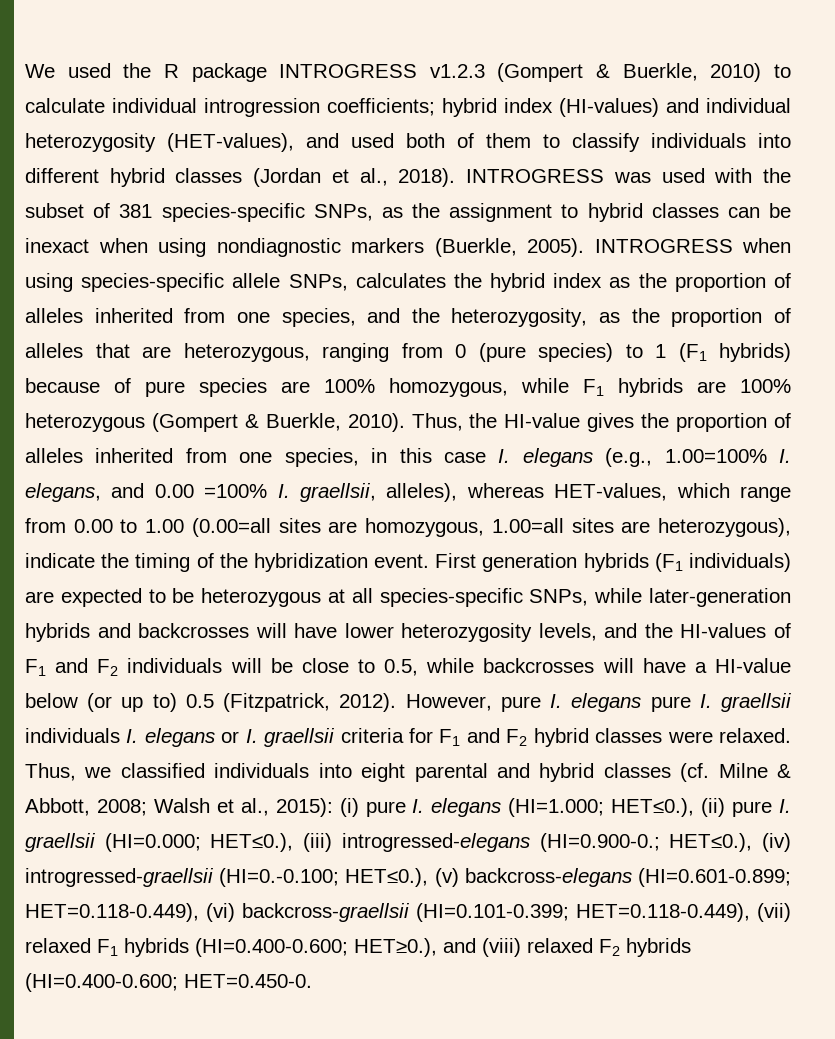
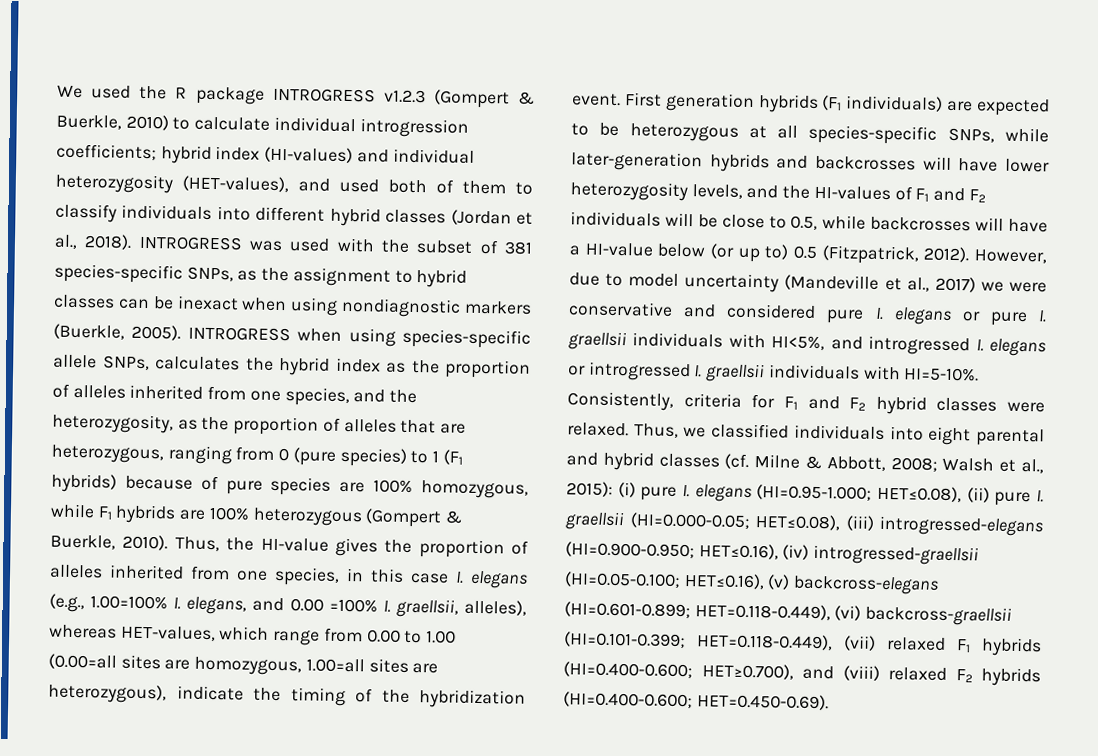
[500,693,642,712] pure I. elegans -> [569,272,1047,293] [568,301,981,325] due to model uncertainty (Mandeville et al., 2017) we were conservative and considered pure I. elegans or
[126,728,336,747] I. elegans or I. graellsii -> [728,333,1046,357] [568,361,980,383] [567,391,674,411] with HI<5%, and introgressed I. elegans or introgressed I. graellsii individuals with HI=5-10%. Consistently,
[508,798,695,817] (HI=1.000; HET≤0.), -> [756,484,962,503] (HI=0.95-1.000; HET≤0.08),
[104,833,791,852] [25,868,429,887] (HI=0.000; HET≤0.), (iii) introgressed-elegans (HI=0.900-0.; HET≤0.), (iv) introgressed-graellsii (HI=0.-0.100; HET≤0.), -> [629,512,1043,537] [565,541,980,566] [564,571,765,590] (HI=0.000-0.05; HET≤0.08), (iii) introgressed-elegans (HI=0.900-0.950; HET≤0.16), (iv) introgressed-graellsii (HI=0.05-0.100; HET≤0.16),
[354,938,437,957] HET≥0.), -> [701,663,794,680] HET≥0.700),
[184,974,312,988] HET=0.450-0. -> [696,693,829,711] HET=0.450-0.69).

